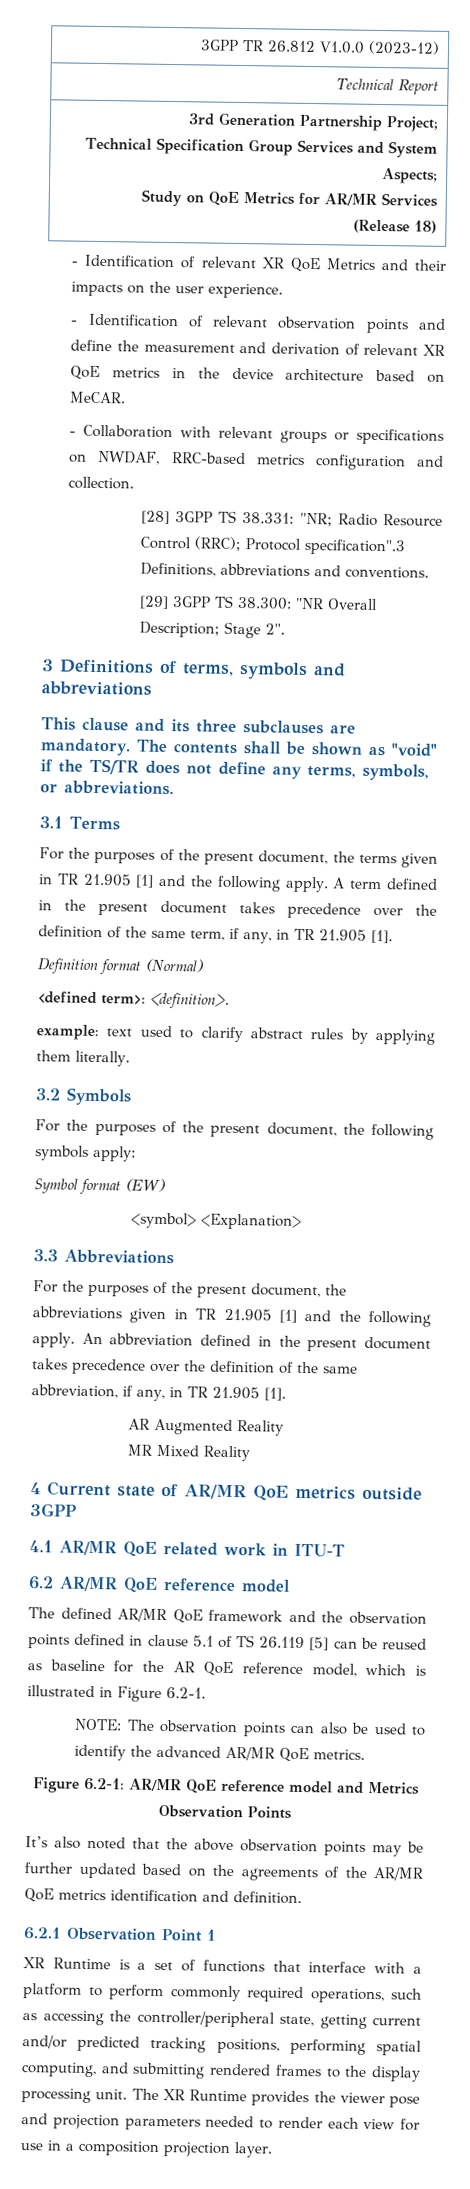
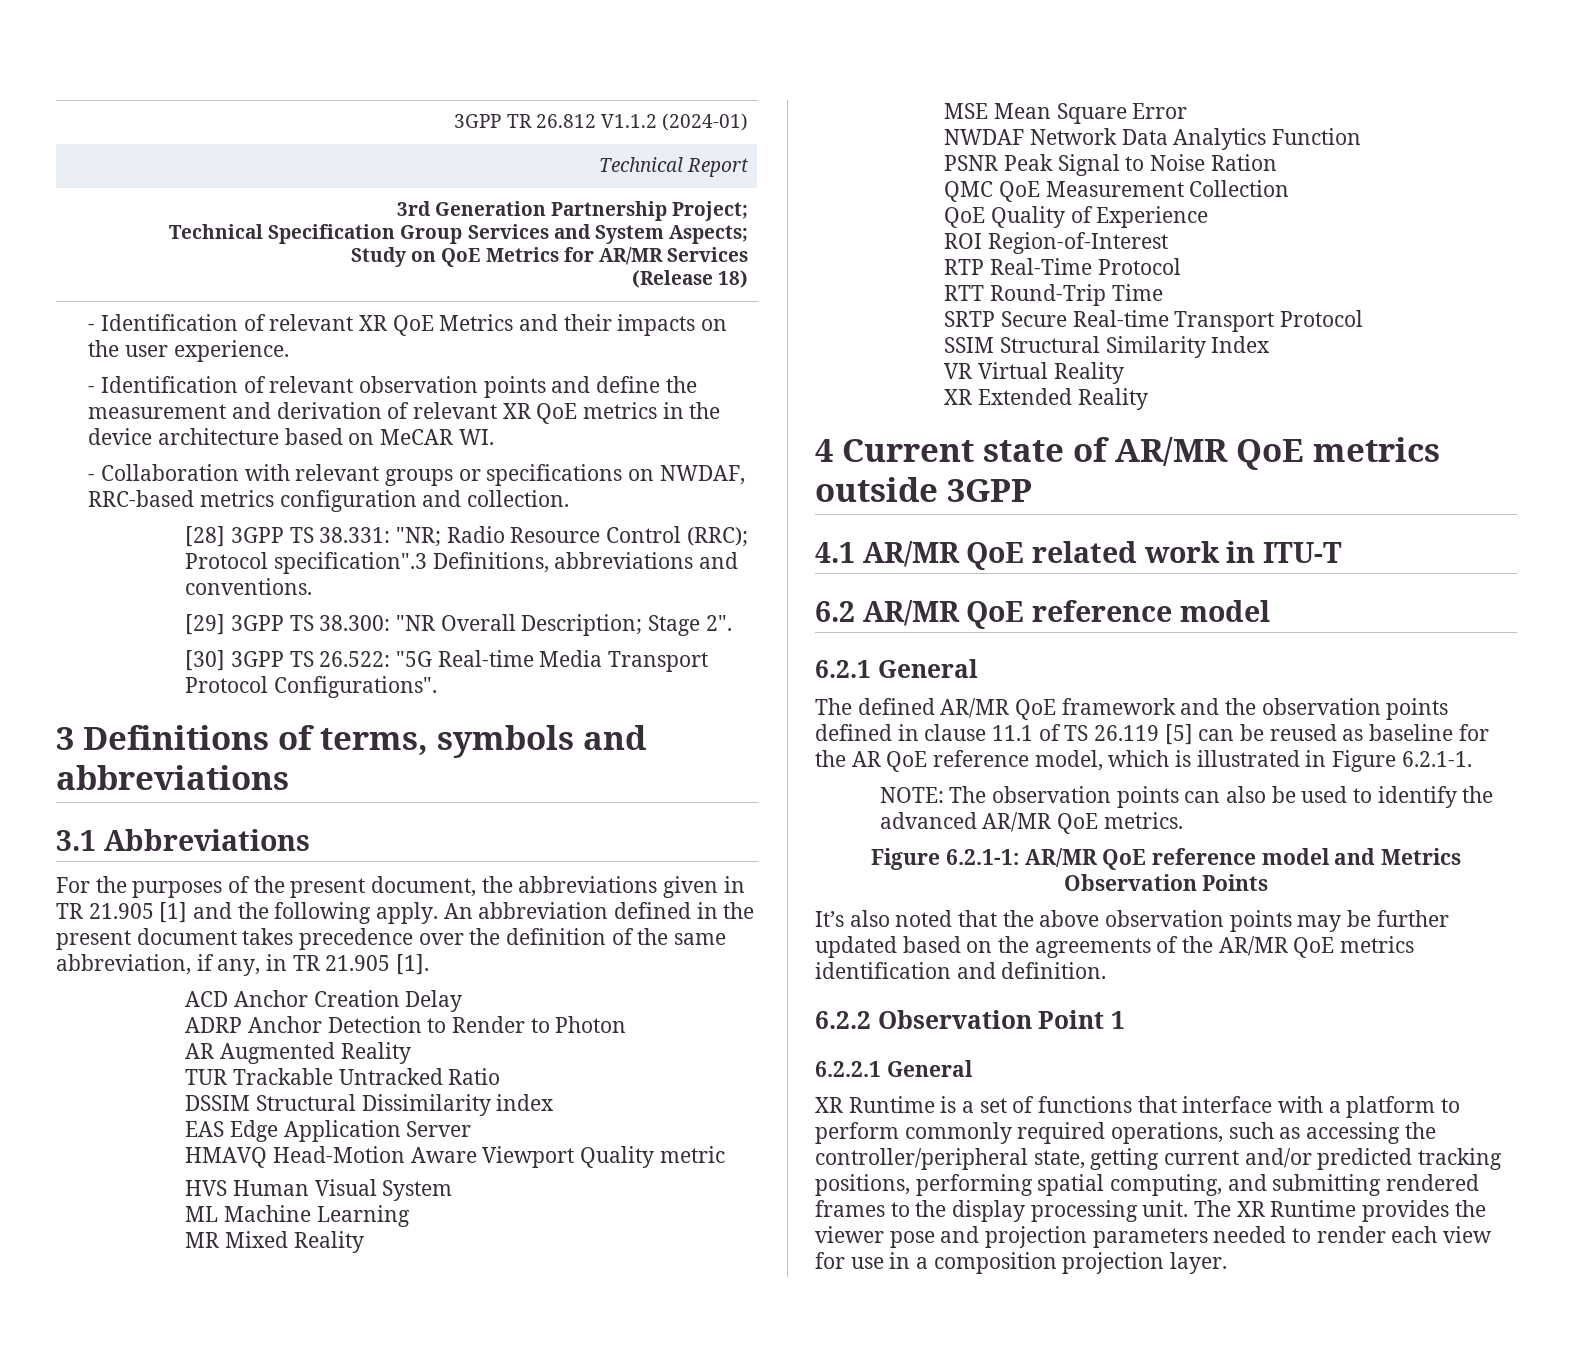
[318,40,440,55] V1.0.0 (2023-12) -> [600,113,748,131] V1.1.2 (2024-01)
[69,391,127,404] MeCAR. -> [380,429,494,445] MeCAR WI.
(285, 629) none -> [185,650,709,672] [185,676,438,698] // [30] 3GPP TS 26.522: "5G Real-time Media Transport Protocol Configurations".
[41,717,356,735] [40,738,438,757] [40,758,429,781] [40,780,174,796] [39,816,120,831] [39,847,439,868] [38,873,438,893] [38,899,437,919] [38,925,393,944] [37,958,204,975] [37,991,230,1009] [36,1024,435,1045] [36,1050,130,1067] [35,1087,132,1106] [35,1119,434,1140] [35,1145,136,1162] [34,1178,166,1195] [130,1212,302,1230] [33,1249,58,1262] This clause and its three subclauses are mandatory. The contents shall be shown as "void" if the TS/TR does not define any terms, symbols, or abbreviations. // 3.1 Terms // For the purposes of the present document, the terms given in TR 21.905 [1] and the following apply. A term defined in the present document takes precedence over the definition of the same term, if any, in TR 21.905 [1]. // Definition format (Normal) // <defined term>: <definition>. // example: text used to clarify abstract rules by applying them literally. // 3.2 Symbols // For the purposes of the present document, the following symbols apply: // Symbol format (EW) // <symbol> <Explanation> // 3.3 -> [56,830,96,851] 3.1
[127,1418,284,1436] [126,1444,199,1457] AR Augmented Reality // MR Mixed -> [185,990,463,1012] [185,1016,627,1033] [185,1042,411,1064] [185,1068,501,1085] [185,1094,555,1116] [185,1120,472,1142] [185,1146,725,1168] [185,1179,453,1201] [185,1205,410,1227] [185,1231,364,1253] [944,103,1188,124] [944,128,1362,150] [944,154,1277,176] [944,180,1290,202] [944,206,1209,228] [944,232,1169,254] [944,258,1181,275] [944,284,1163,306] [944,310,1364,332] [944,336,1271,358] [944,362,1124,384] [944,388,1073,405] ACD Anchor Creation Delay // ADRP Anchor Detection to Render to Photon // AR Augmented Reality // TUR Trackable Untracked Ratio // DSSIM Structural Dissimilarity index // EAS Edge Application Server // HMAVQ Head-Motion Aware Viewport Quality metric // HVS Human Visual System // ML Machine Learning // MR Mixed Reality // MSE Mean Square Error // NWDAF Network Data Analytics Function // PSNR Peak Signal to Noise Ration // QMC QoE Measurement Collection // QoE Quality of Experience // ROI Region-of-Interest // RTP Real-Time Protocol // RTT Round-Trip Time // SRTP Secure Real-time Transport Protocol // SSIM Structural Similarity Index // VR Virtual Reality // XR Extended
(291, 1586) none -> [815,659,978,678] // 6.2.1 General
[192,1635,214,1647] 5.1 -> [992,725,1034,741] 11.1
[166,1687,206,1699] 6.2-1. -> [1401,751,1472,767] 6.2.1-1.
[83,1777,125,1791] 6.2-1: -> [945,849,1019,865] 6.2.1-1:
[23,1927,62,1940] 6.2.1 -> [815,1011,871,1029] 6.2.2
(217, 1935) none -> [815,1060,973,1077] // 6.2.2.1 General

